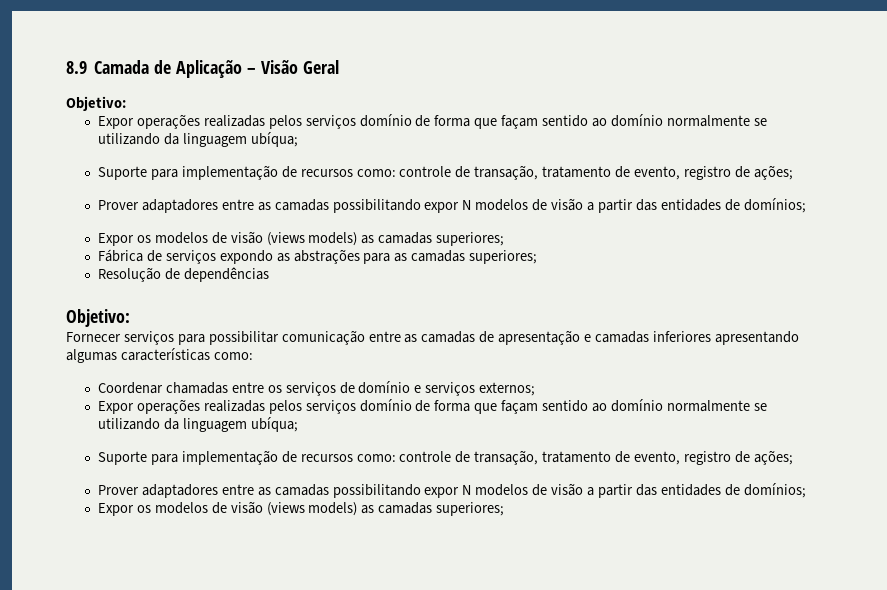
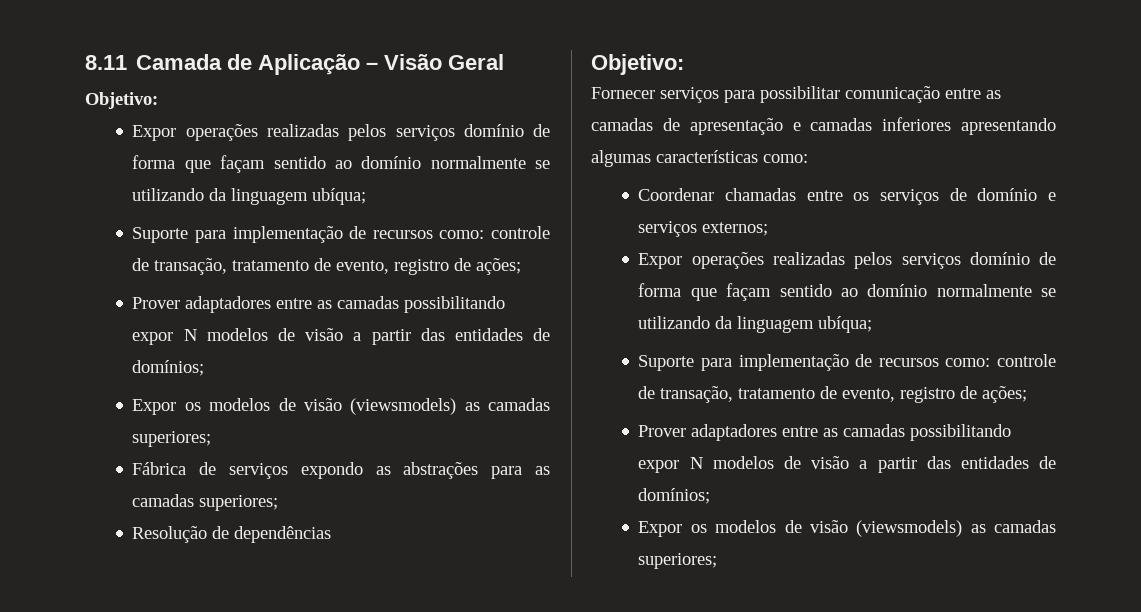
[66,61,87,74] 8.9 -> [85,55,127,70] 8.11
[266,232,358,246] (views models) -> [350,398,457,415] (viewsmodels)
[266,502,358,516] (views models) -> [856,520,963,537] (viewsmodels)

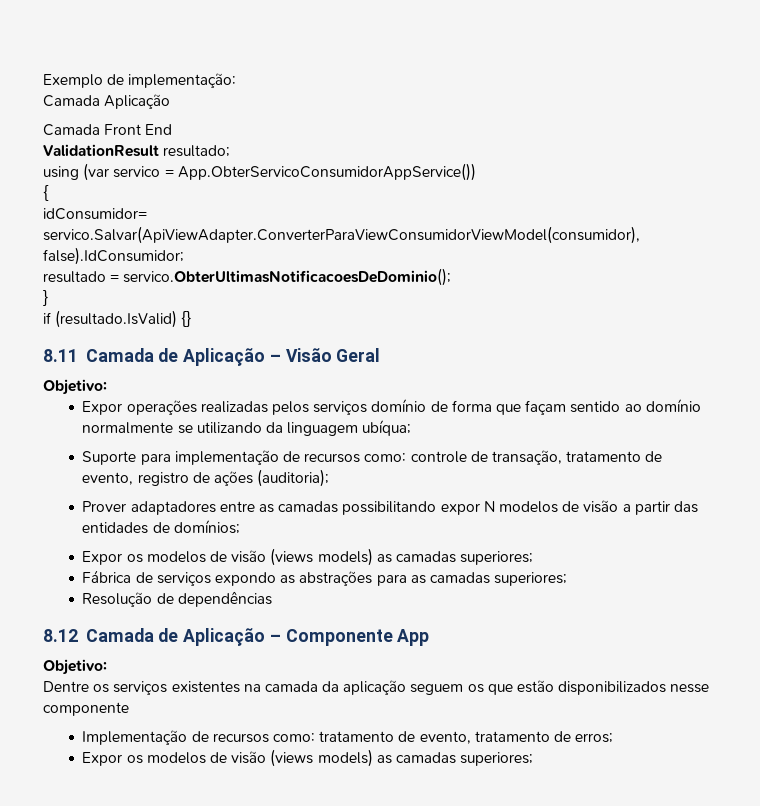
(85, 62) none -> [43,73,237,88] [43,94,171,109] [43,124,173,136] [43,144,231,157] [43,163,476,181] [43,185,49,201] [43,208,147,220] [43,226,640,244] [43,247,184,265] [43,268,452,286] [43,290,48,306] [43,310,192,328] Exemplo de implementação: // Camada Aplicação // Camada Front End // ValidationResult resultado; // using (var servico = App.ObterServicoConsumidorAppService()) // { // idConsumidor= servico.Salvar(ApiViewAdapter.ConverterParaViewConsumidorViewModel(consumidor), false).IdConsumidor; // resultado = servico.ObterUltimasNotificacoesDeDominio(); // } // if (resultado.IsValid) {} //
[476,258,522,275] ações; -> [214,469,330,487] ações (auditoria);
[350,398,457,415] (viewsmodels) -> [270,548,373,566] (views models)
[591,54,684,75] [591,86,1001,103] [591,117,1056,135] [591,150,808,167] [638,188,1056,205] [638,221,769,237] [638,252,1056,269] [638,283,1056,301] [638,316,873,333] [638,354,1056,371] [638,386,1028,403] [638,424,1012,441] [638,456,1056,473] [638,488,711,504] [638,520,963,537] Objetivo: // Fornecer serviços para possibilitar comunicação entre as camadas de apresentação e camadas inferiores apresentando algumas características como: // Coordenar chamadas entre os serviços de domínio e serviços externos; // Expor operações realizadas pelos serviços domínio de forma que façam sentido ao domínio normalmente se utilizando da linguagem ubíqua; // Suporte para implementação de recursos como: controle de transação, tratamento de evento, registro de ações; // Prover adaptadores entre as camadas possibilitando expor N modelos de visão a partir das entidades de domínios; // Expor os modelos de visão (viewsmodels) -> [43,628,430,646] [43,659,107,675] [43,680,710,695] [43,702,129,716] [82,730,614,745] [82,749,373,767] 8.12 Camada de Aplicação – Componente App // Objetivo: // Dentre os serviços existentes na camada da aplicação seguem os que estão disponibilizados nesse componente // Implementação de recursos como: tratamento de evento, tratamento de erros; // Expor os modelos de visão (views models)

